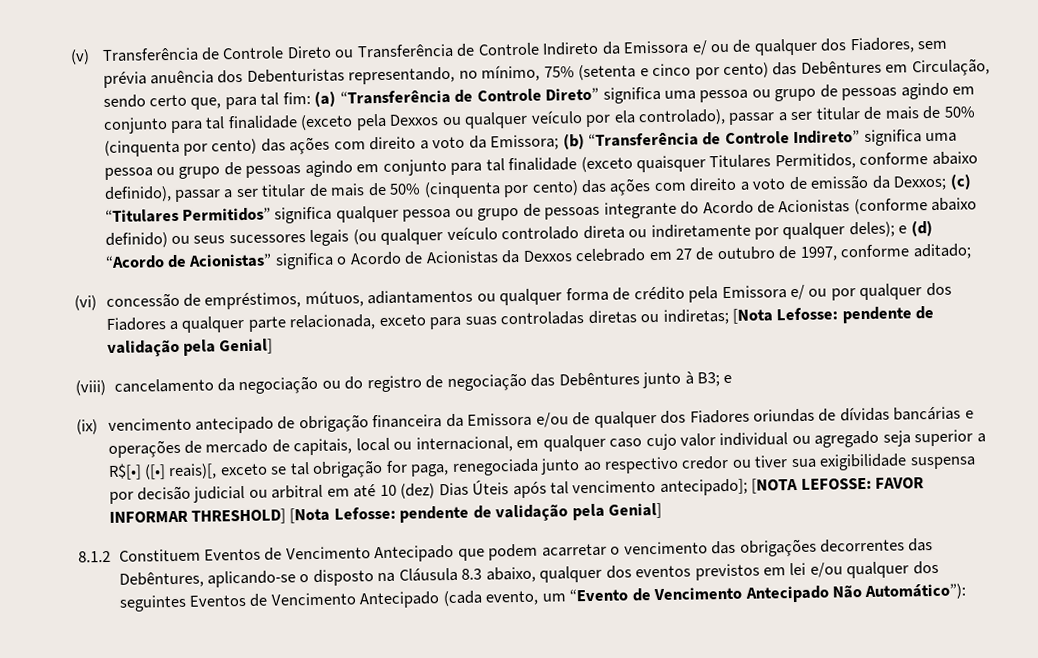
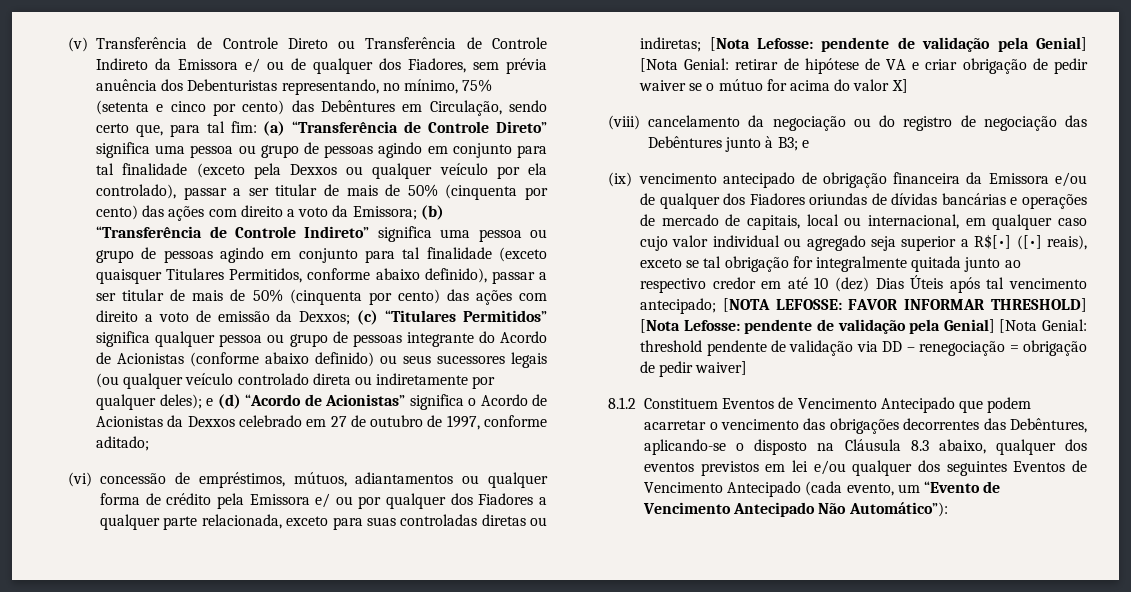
(274, 346) none -> [640,58,1088,74] [639,79,908,93] [Nota Genial: retirar de hipótese de VA e criar obrigação de pedir waiver se o mútuo for acima do valor X]
[168,463,218,480] reais)[, -> [1046,235,1087,250] reais),
[410,458,539,477] paga, renegociada -> [816,256,962,272] integralmente quitada
[731,453,976,471] [108,484,324,504] ou tiver sua exigibilidade suspensa por decisão judicial ou arbitral -> (756, 283) none
[659,478,748,496] antecipado]; -> [640,298,717,314] antecipado;
(663, 510) none -> [999,319,1087,333] [640,340,1088,356] [640,361,748,377] [Nota Genial: threshold pendente de validação via DD – renegociação = obrigação de pedir waiver]

